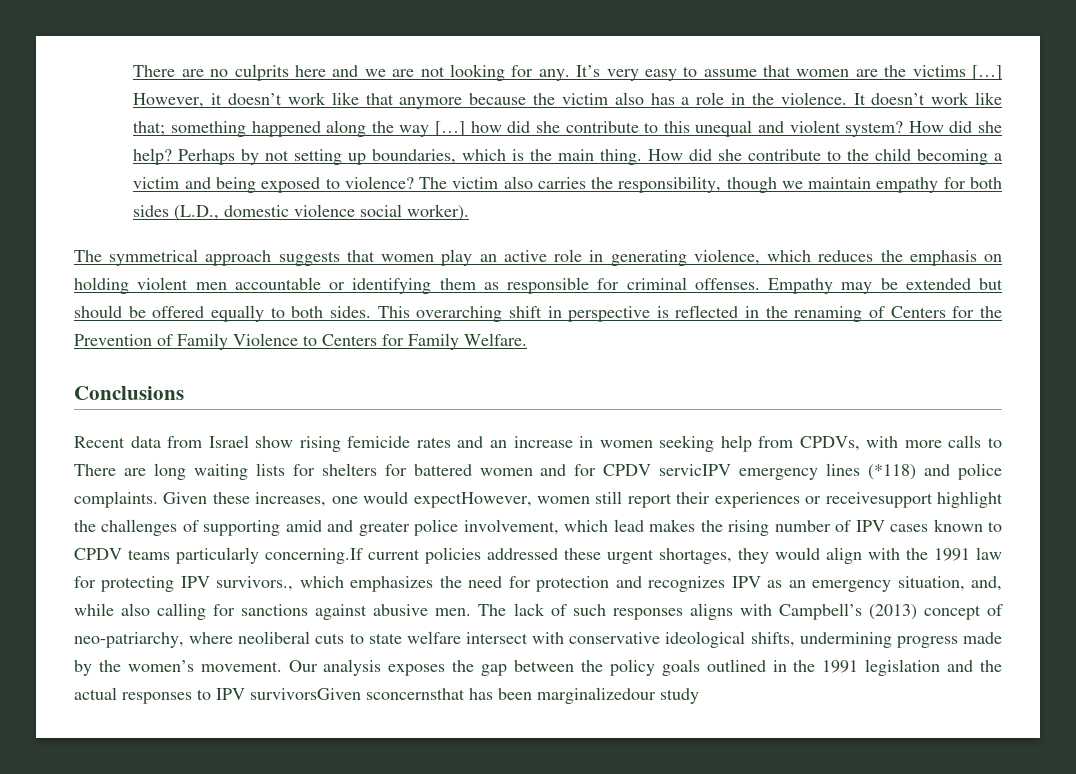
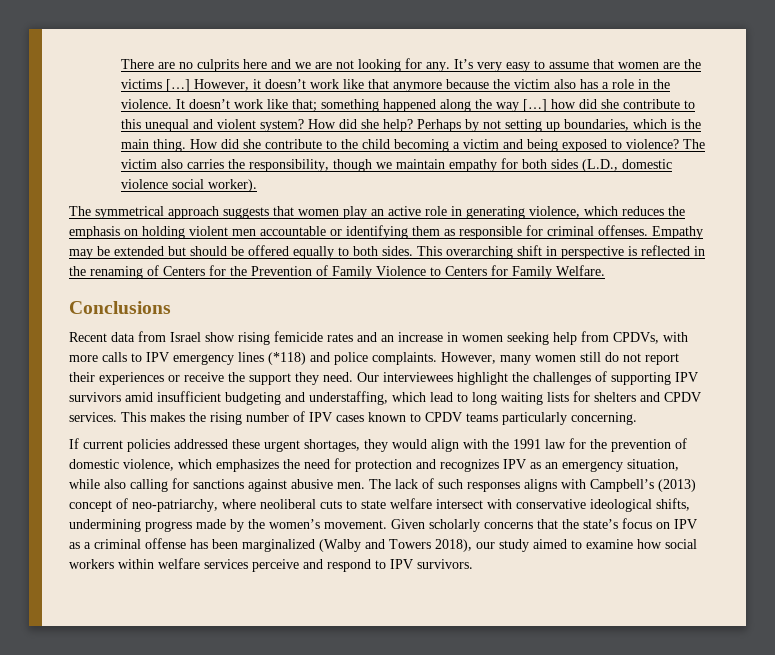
[74,463,732,480] There are long waiting lists for shelters for battered women and for CPDV servicIPV -> [146,352,169,362] IPV
[163,491,933,508] Given these increases, one would expectHowever, women still report their experiences or receivesupport -> [441,352,679,365] [69,372,453,385] However, many women still do not report their experiences or receive the support they need. Our interviewees
[285,519,644,536] amid and greater police involvement, which lead -> [675,372,698,382] [69,391,701,405] [69,412,146,422] IPV survivors amid insufficient budgeting and understaffing, which lead to long waiting lists for shelters and CPDV services. This
[265,548,363,564] concerning.If -> [571,412,637,425] [69,438,79,449] concerning. // If
[101,576,294,592] protecting IPV survivors., -> [590,438,687,452] [69,459,174,471] the prevention of domestic violence,
[971,576,1003,591] and, -> (679, 465) none
[288,659,1003,676] [74,687,699,704] Our analysis exposes the gap between the policy goals outlined in the 1991 legislation and the actual responses to IPV survivorsGiven sconcernsthat has been marginalizedour study -> [391,518,697,532] [69,538,697,552] [69,558,473,572] Given scholarly concerns that the state’s focus on IPV as a criminal offense has been marginalized (Walby and Towers 2018), our study aimed to examine how social workers within welfare services perceive and respond to IPV survivors.

